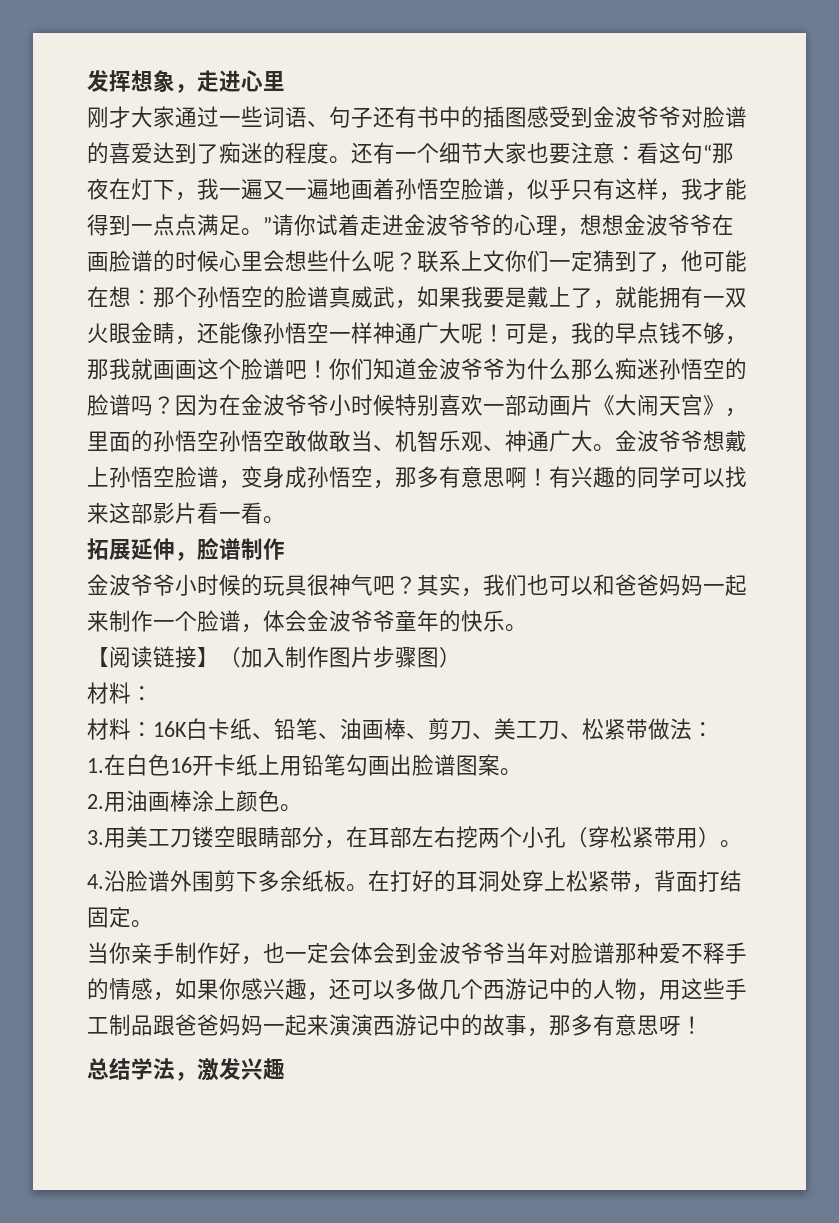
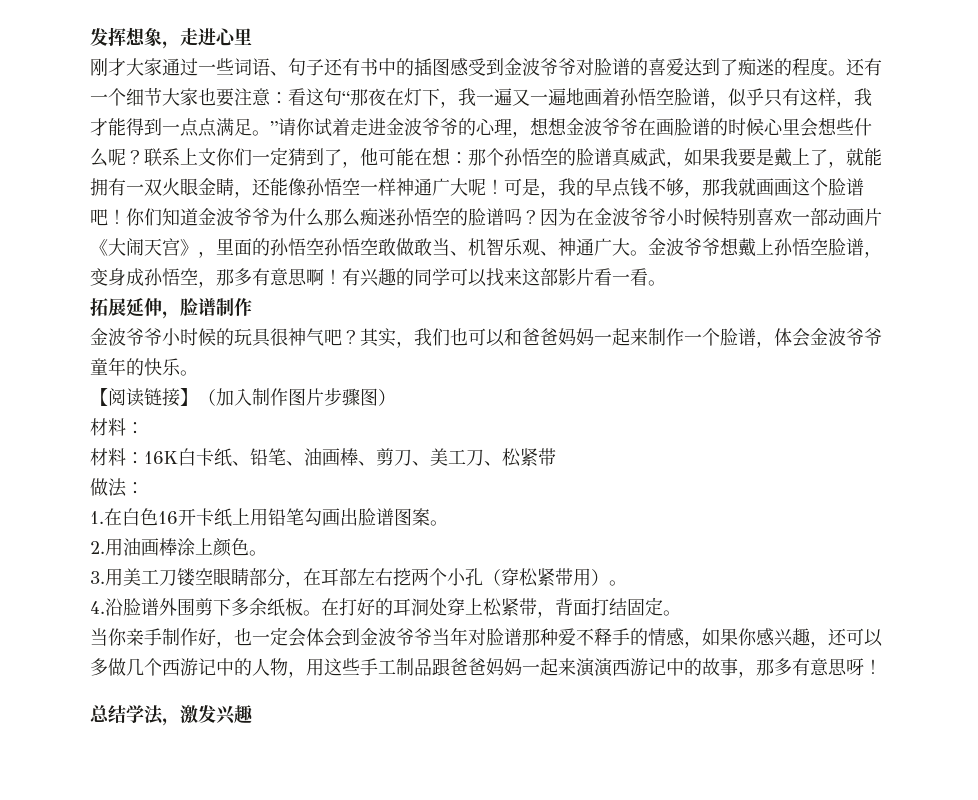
(648, 729) none -> (556, 457) //

